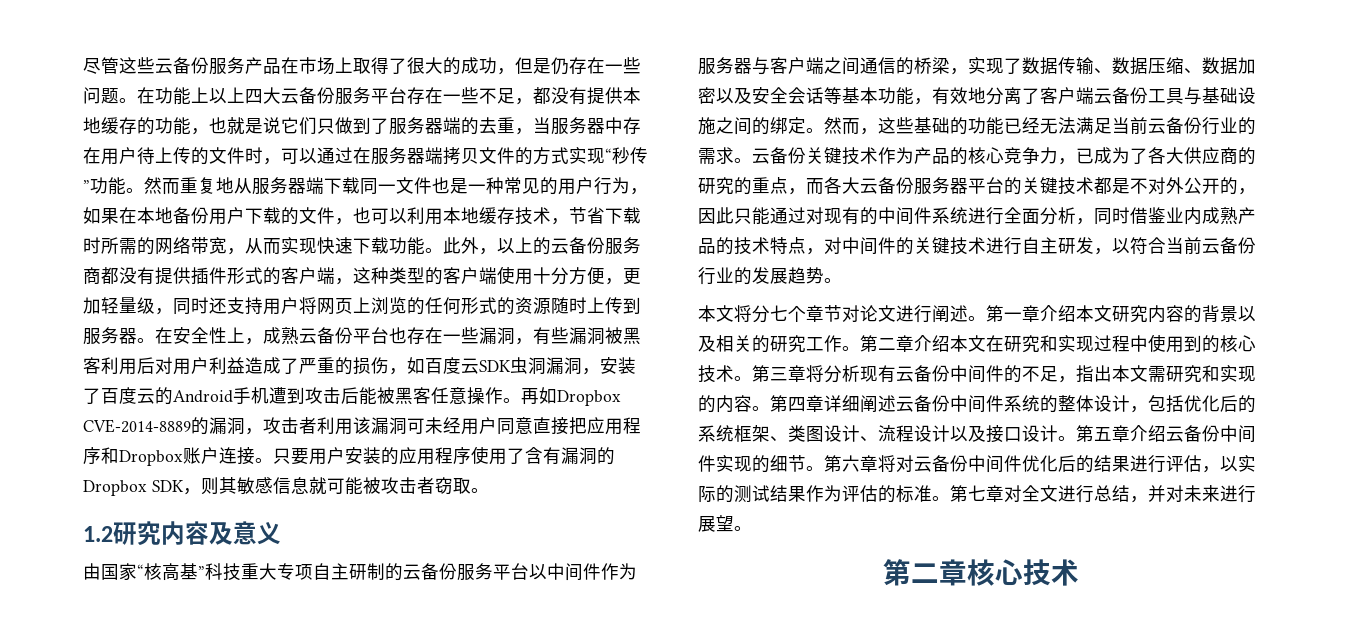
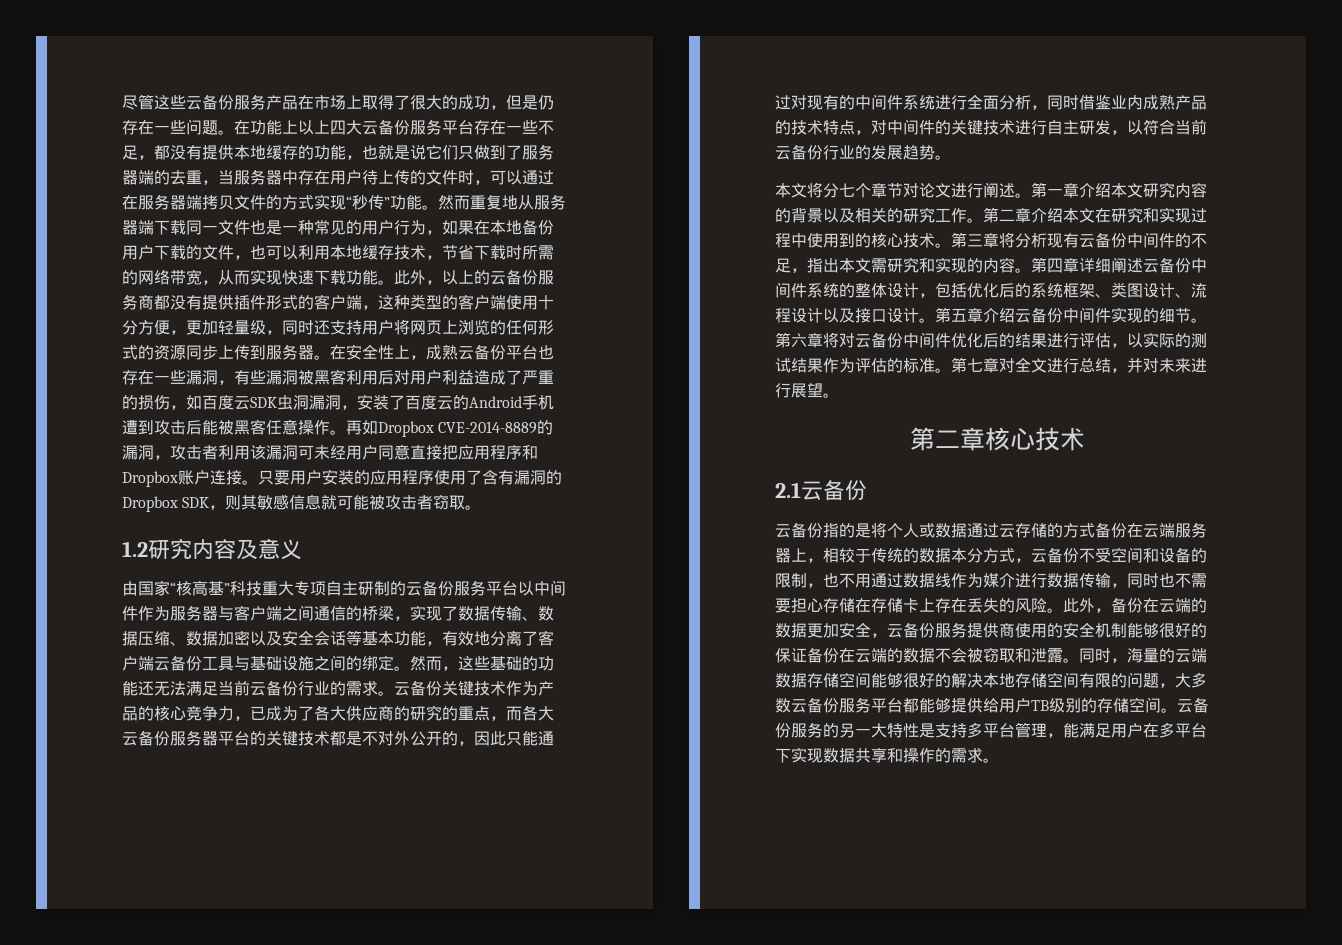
[551,297,587,314] 随时 -> [186,345,218,360] 同步
[1004,117,1040,134] 已经 -> [138,681,154,696] 还
(1079, 572) none -> [775,480,867,501] [775,522,1207,538] [775,547,1207,563] [775,573,1207,588] [775,597,1207,613] [775,622,1207,638] [775,647,1207,663] [775,672,1207,688] [775,697,1209,713] [775,722,1207,738] [775,747,999,763] // 2.1云备份 // 云备份指的是将个人或数据通过云存储的方式备份在云端服务器上，相较于传统的数据本分方式，云备份不受空间和设备的限制，也不用通过数据线作为媒介进行数据传输，同时也不需要担心存储在存储卡上存在丢失的风险。此外，备份在云端的数据更加安全，云备份服务提供商使用的安全机制能够很好的保证备份在云端的数据不会被窃取和泄露。同时，海量的云端数据存储空间能够很好的解决本地存储空间有限的问题，大多数云备份服务平台都能够提供给用户TB级别的存储空间。云备份服务的另一大特性是支持多平台管理，能满足用户在多平台下实现数据共享和操作的需求。

